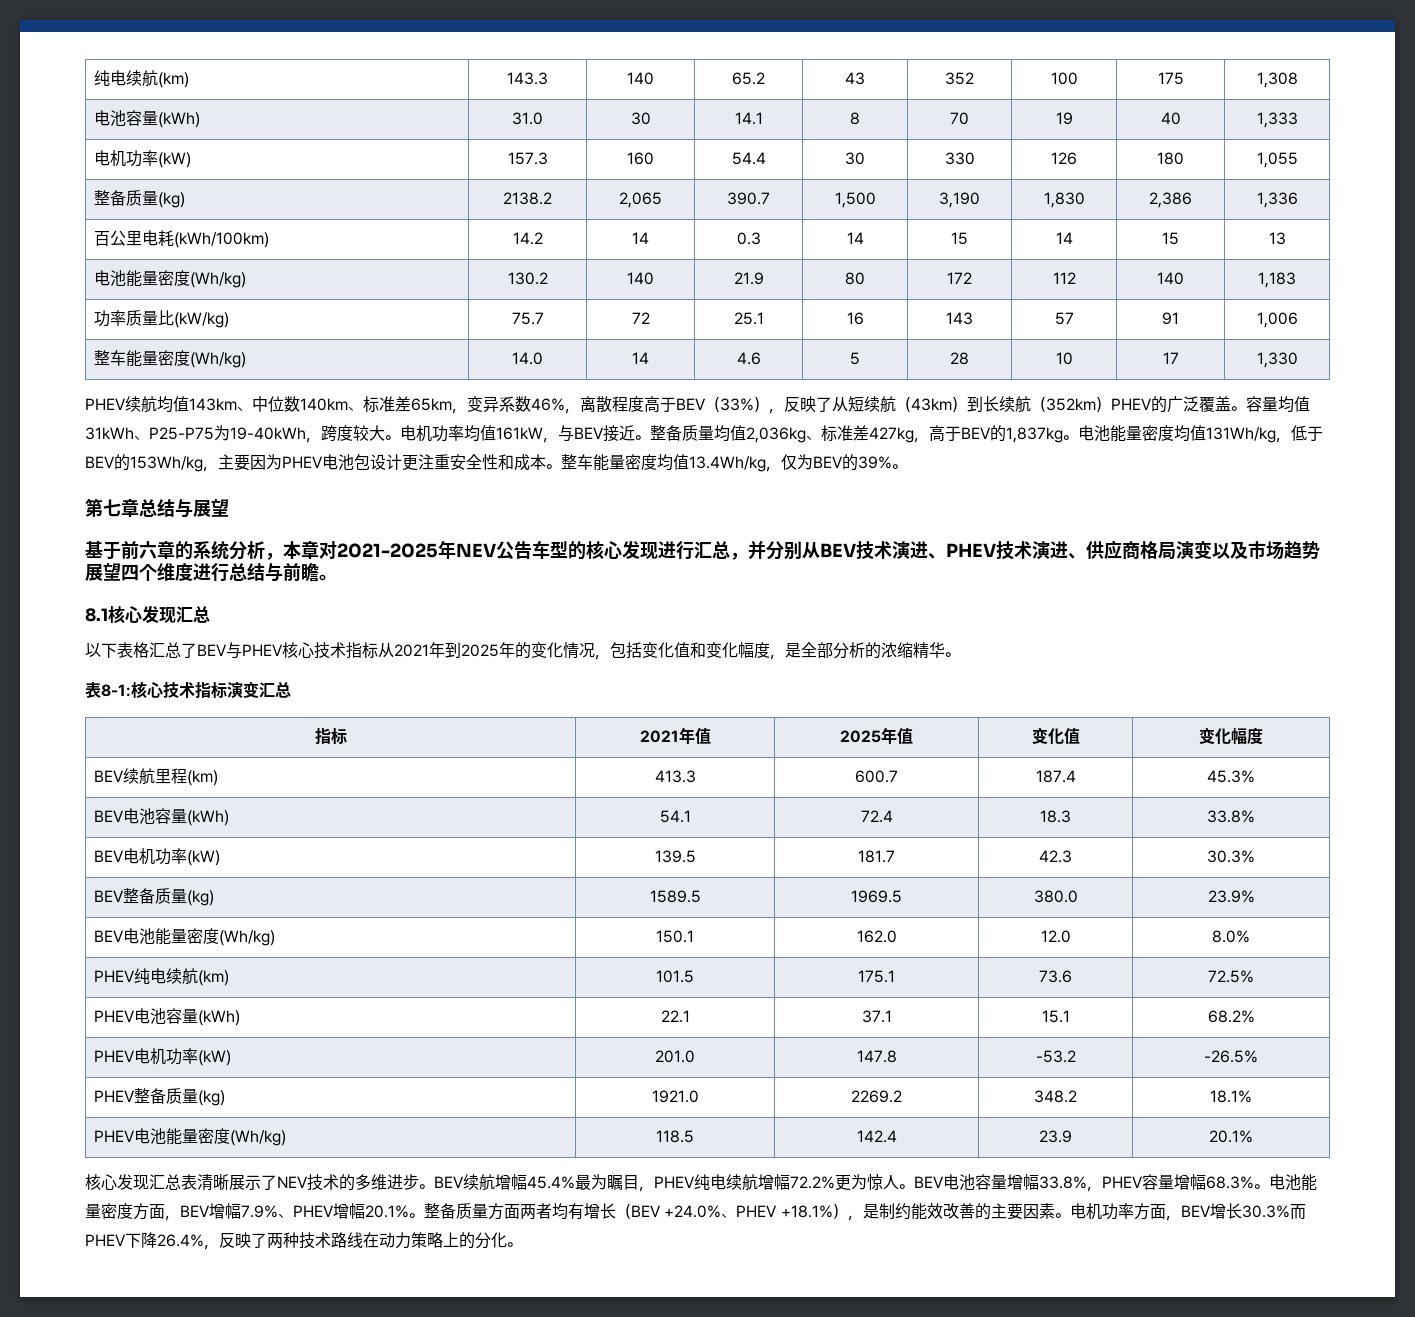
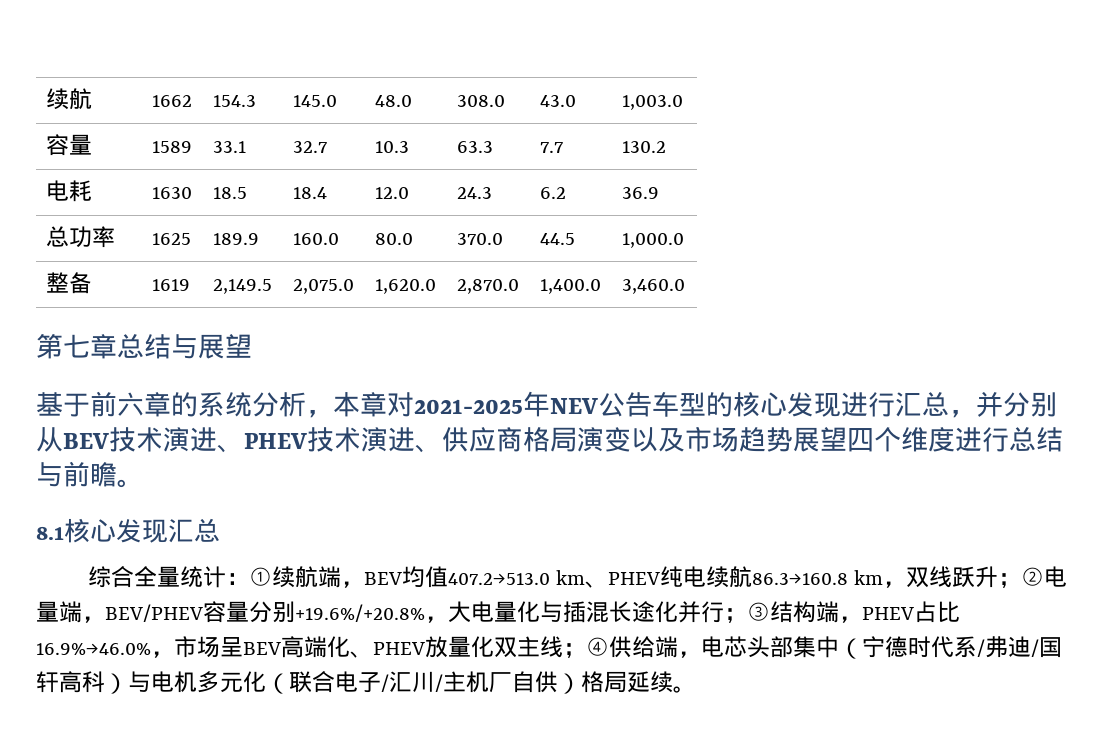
[94,70,190,88] [507,72,548,85] [627,72,654,85] [732,72,765,85] [845,72,865,85] [945,72,974,85] [1050,72,1078,85] [1157,72,1184,85] [1256,72,1298,88] [94,110,201,128] [512,112,543,125] [630,112,651,125] [734,112,763,125] [850,112,860,125] [950,112,969,125] [1055,112,1073,125] [1160,112,1181,125] [1256,112,1298,128] [94,150,192,168] [507,152,548,165] [627,152,654,165] [731,152,766,165] [845,152,865,165] [944,152,975,165] [1051,152,1077,165] [1157,152,1184,165] [1256,152,1298,168] [94,190,186,208] [503,192,552,205] [619,192,662,208] [727,192,770,205] [834,192,876,208] [939,192,980,208] [1043,192,1085,208] [1149,192,1192,208] [1256,192,1298,208] [94,230,270,248] [512,232,543,245] [632,232,649,244] [736,232,761,245] [846,232,864,244] [951,232,968,245] [1055,232,1073,244] [1162,232,1179,245] [1268,232,1286,245] [94,270,247,288] [507,272,548,285] [627,272,654,285] [733,272,764,285] [845,272,865,285] [947,272,972,284] [1052,272,1076,284] [1157,272,1184,285] [1258,272,1296,288] [94,310,230,328] [511,312,544,325] [631,312,650,324] [733,312,764,325] [846,312,864,325] [946,312,973,325] [1054,312,1074,325] [1162,312,1179,325] [1256,312,1298,328] [94,350,247,368] [512,352,543,365] [632,352,649,364] [736,352,761,365] [850,352,860,365] [950,352,969,365] [1055,352,1073,365] [1162,352,1179,364] [1256,352,1298,368] [85,396,1310,414] [85,425,1323,443] [85,454,907,472] 纯电续航(km) | 143.3 | 140 | 65.2 | 43 | 352 | 100 | 175 | 1,308 // 电池容量(kWh) | 31.0 | 30 | 14.1 | 8 | 70 | 19 | 40 | 1,333 // 电机功率(kW) | 157.3 | 160 | 54.4 | 30 | 330 | 126 | 180 | 1,055 // 整备质量(kg) | 2138.2 | 2,065 | 390.7 | 1,500 | 3,190 | 1,830 | 2,386 | 1,336 // 百公里电耗(kWh/100km) | 14.2 | 14 | 0.3 | 14 | 15 | 14 | 15 | 13 // 电池能量密度(Wh/kg) | 130.2 | 140 | 21.9 | 80 | 172 | 112 | 140 | 1,183 // 功率质量比(kW/kg) | 75.7 | 72 | 25.1 | 16 | 143 | 57 | 91 | 1,006 // 整车能量密度(Wh/kg) | 14.0 | 14 | 4.6 | 5 | 28 | 10 | 17 | 1,330 // PHEV续航均值143km、中位数140km、标准差65km，变异系数46%，离散程度高于BEV（33%），反映了从短续航（43km）到长续航（352km）PHEV的广泛覆盖。容量均值31kWh、P25-P75为19-40kWh，跨度较大。电机功率均值161kW，与BEV接近。整备质量均值2,036kg、标准差427kg，高于BEV的1,837kg。电池能量密度均值131Wh/kg，低于BEV的153Wh/kg，主要因为PHEV电池包设计更注重安全性和成本。整车能量密度均值13.4Wh/kg，仅为BEV的39%。 -> [46,88,93,110] [152,95,193,107] [213,95,257,107] [293,95,338,107] [375,95,413,107] [457,95,506,107] [540,95,577,107] [622,95,684,110] [46,134,93,156] [152,141,193,153] [213,141,247,153] [293,141,328,153] [375,141,410,153] [457,141,494,153] [540,142,564,153] [622,141,667,153] [46,180,93,202] [152,187,193,199] [213,187,248,199] [293,187,328,199] [375,187,410,199] [457,187,493,199] [540,187,567,199] [622,187,660,199] [46,226,116,248] [152,233,192,245] [213,233,260,245] [293,233,340,245] [375,233,414,245] [457,233,504,245] [540,233,576,245] [622,233,685,248] [46,272,93,294] [152,279,191,291] [213,279,273,294] [293,279,355,294] [375,279,437,294] [457,279,520,294] [540,279,602,294] [622,279,686,294] 续航 | 1662 | 154.3 | 145.0 | 48.0 | 308.0 | 43.0 | 1,003.0 // 容量 | 1589 | 33.1 | 32.7 | 10.3 | 63.3 | 7.7 | 130.2 // 电耗 | 1630 | 18.5 | 18.4 | 12.0 | 24.3 | 6.2 | 36.9 // 总功率 | 1625 | 189.9 | 160.0 | 80.0 | 370.0 | 44.5 | 1,000.0 // 整备 | 1619 | 2,149.5 | 2,075.0 | 1,620.0 | 2,870.0 | 1,400.0 | 3,460.0
[85,642,960,660] [85,681,291,699] [314,728,347,744] [639,727,711,744] [840,727,913,744] [1031,727,1080,744] [1199,727,1263,745] [94,768,219,786] [654,770,696,783] [855,770,898,783] [1035,770,1076,783] [1207,770,1255,783] [94,808,230,826] [659,810,691,823] [860,810,893,823] [1040,810,1071,823] [1207,810,1255,823] [94,848,221,866] [654,850,696,863] [858,850,895,863] [1039,850,1072,863] [1207,850,1255,863] [94,888,215,906] [649,890,701,903] [851,890,902,903] [1033,890,1078,903] [1207,890,1255,903] [94,928,276,946] [656,930,694,943] [856,930,897,943] [1040,930,1071,943] [1212,930,1250,943] [94,968,230,986] [656,970,694,983] [858,970,895,983] [1039,970,1072,983] [1208,970,1254,983] [94,1008,241,1026] [660,1010,690,1023] [861,1010,892,1023] [1041,1010,1070,1023] [1207,1010,1255,1023] [94,1048,232,1066] [655,1050,695,1063] [856,1050,897,1063] [1035,1050,1076,1063] [1204,1050,1258,1063] [94,1088,226,1106] [651,1090,699,1103] [851,1090,902,1103] [1034,1090,1077,1103] [1210,1090,1252,1103] [94,1128,287,1146] [656,1130,694,1143] [856,1130,897,1143] [1039,1130,1072,1143] [1209,1130,1253,1143] [85,1174,1317,1192] [85,1203,1306,1221] [85,1232,507,1250] 以下表格汇总了BEV与PHEV核心技术指标从2021年到2025年的变化情况，包括变化值和变化幅度，是全部分析的浓缩精华。 // 表8-1:核心技术指标演变汇总 // 指标 | 2021年值 | 2025年值 | 变化值 | 变化幅度 // BEV续航里程(km) | 413.3 | 600.7 | 187.4 | 45.3% // BEV电池容量(kWh) | 54.1 | 72.4 | 18.3 | 33.8% // BEV电机功率(kW) | 139.5 | 181.7 | 42.3 | 30.3% // BEV整备质量(kg) | 1589.5 | 1969.5 | 380.0 | 23.9% // BEV电池能量密度(Wh/kg) | 150.1 | 162.0 | 12.0 | 8.0% // PHEV纯电续航(km) | 101.5 | 175.1 | 73.6 | 72.5% // PHEV电池容量(kWh) | 22.1 | 37.1 | 15.1 | 68.2% // PHEV电机功率(kW) | 201.0 | 147.8 | -53.2 | -26.5% // PHEV整备质量(kg) | 1921.0 | 2269.2 | 348.2 | 18.1% // PHEV电池能量密度(Wh/kg) | 118.5 | 142.4 | 23.9 | 20.1% // 核心发现汇总表清晰展示了NEV技术的多维进步。BEV续航增幅45.4%最为瞩目，PHEV纯电续航增幅72.2%更为惊人。BEV电池容量增幅33.8%，PHEV容量增幅68.3%。电池能量密度方面，BEV增幅7.9%、PHEV增幅20.1%。整备质量方面两者均有增长（BEV +24.0%、PHEV +18.1%），是制约能效改善的主要因素。电机功率方面，BEV增长30.3%而PHEV下降26.4%，反映了两种技术路线在动力策略上的分化 -> [87,566,1068,588] [36,601,960,623] [36,636,1062,659] [36,671,673,694] 综合全量统计：①续航端，BEV均值407.2→513.0 km、PHEV纯电续航86.3→160.8 km，双线跃升；②电量端，BEV/PHEV容量分别+19.6%/+20.8%，大电量化与插混长途化并行；③结构端，PHEV占比16.9%→46.0%，市场呈BEV高端化、PHEV放量化双主线；④供给端，电芯头部集中（宁德时代系/弗迪/国轩高科）与电机多元化（联合电子/汇川/主机厂自供）格局延续

